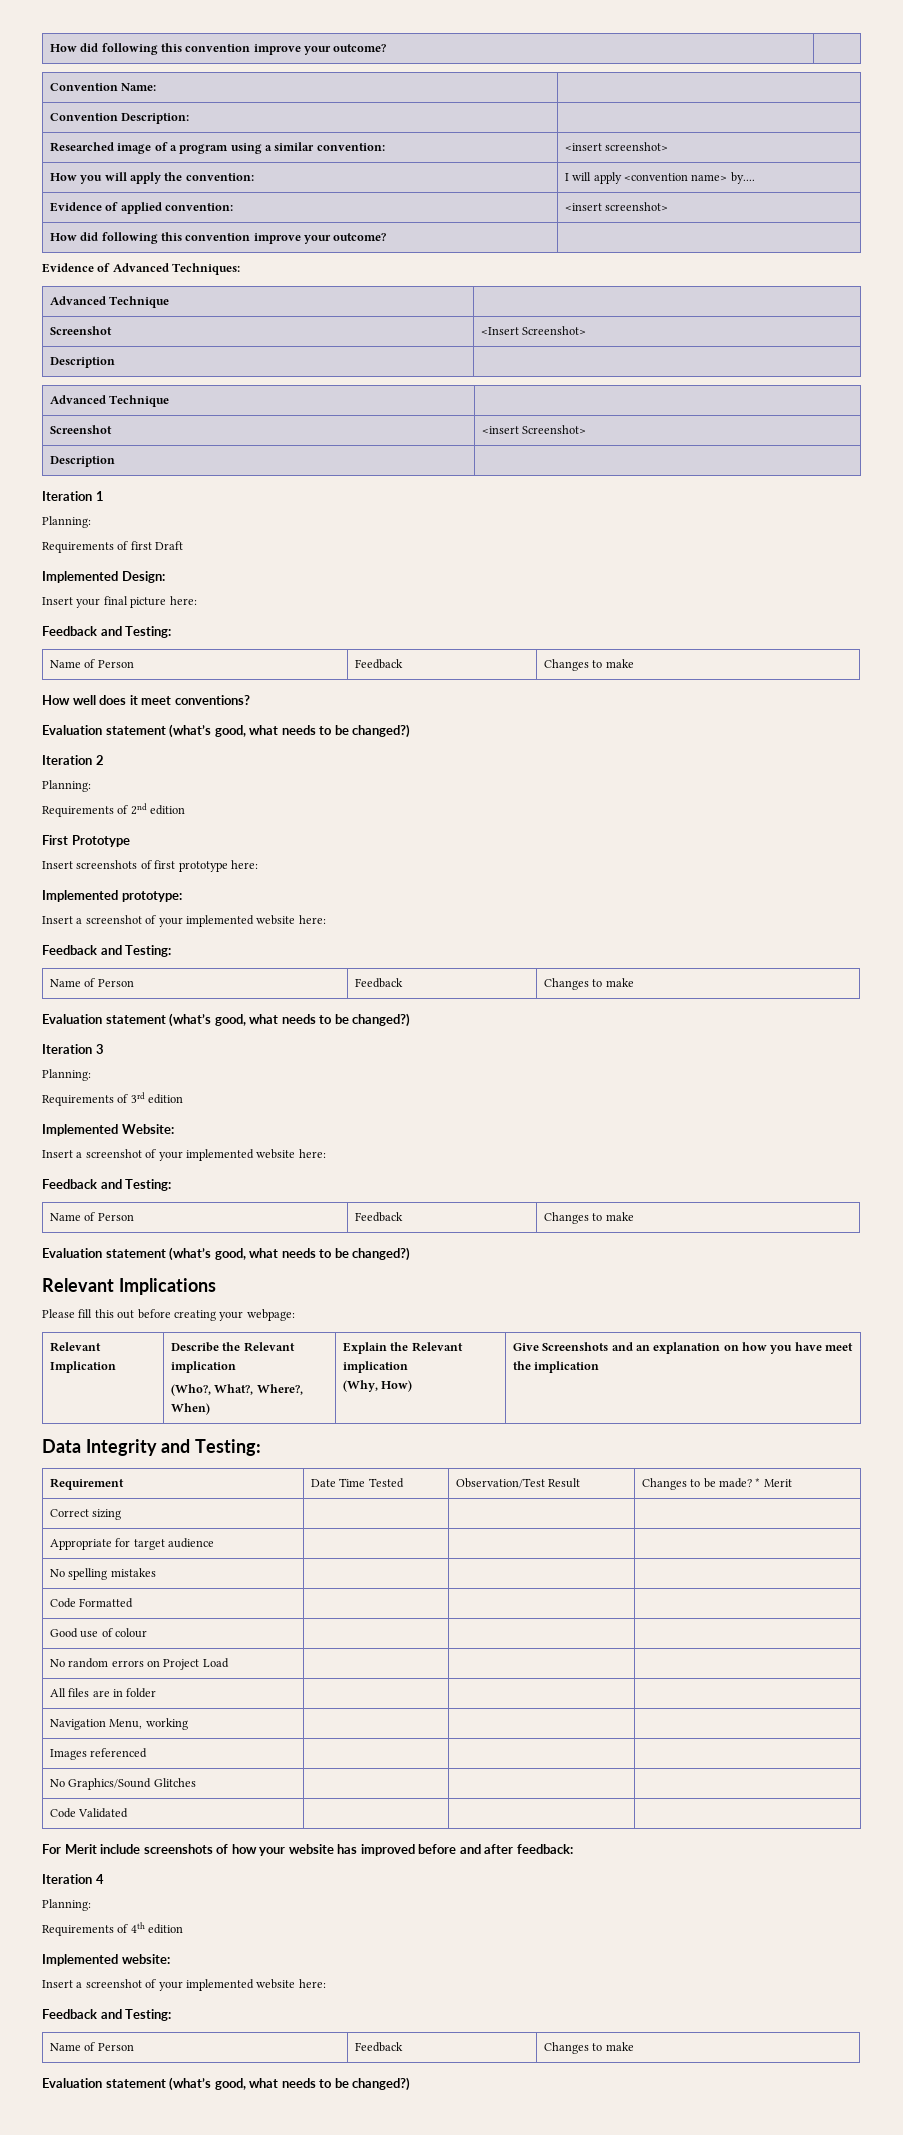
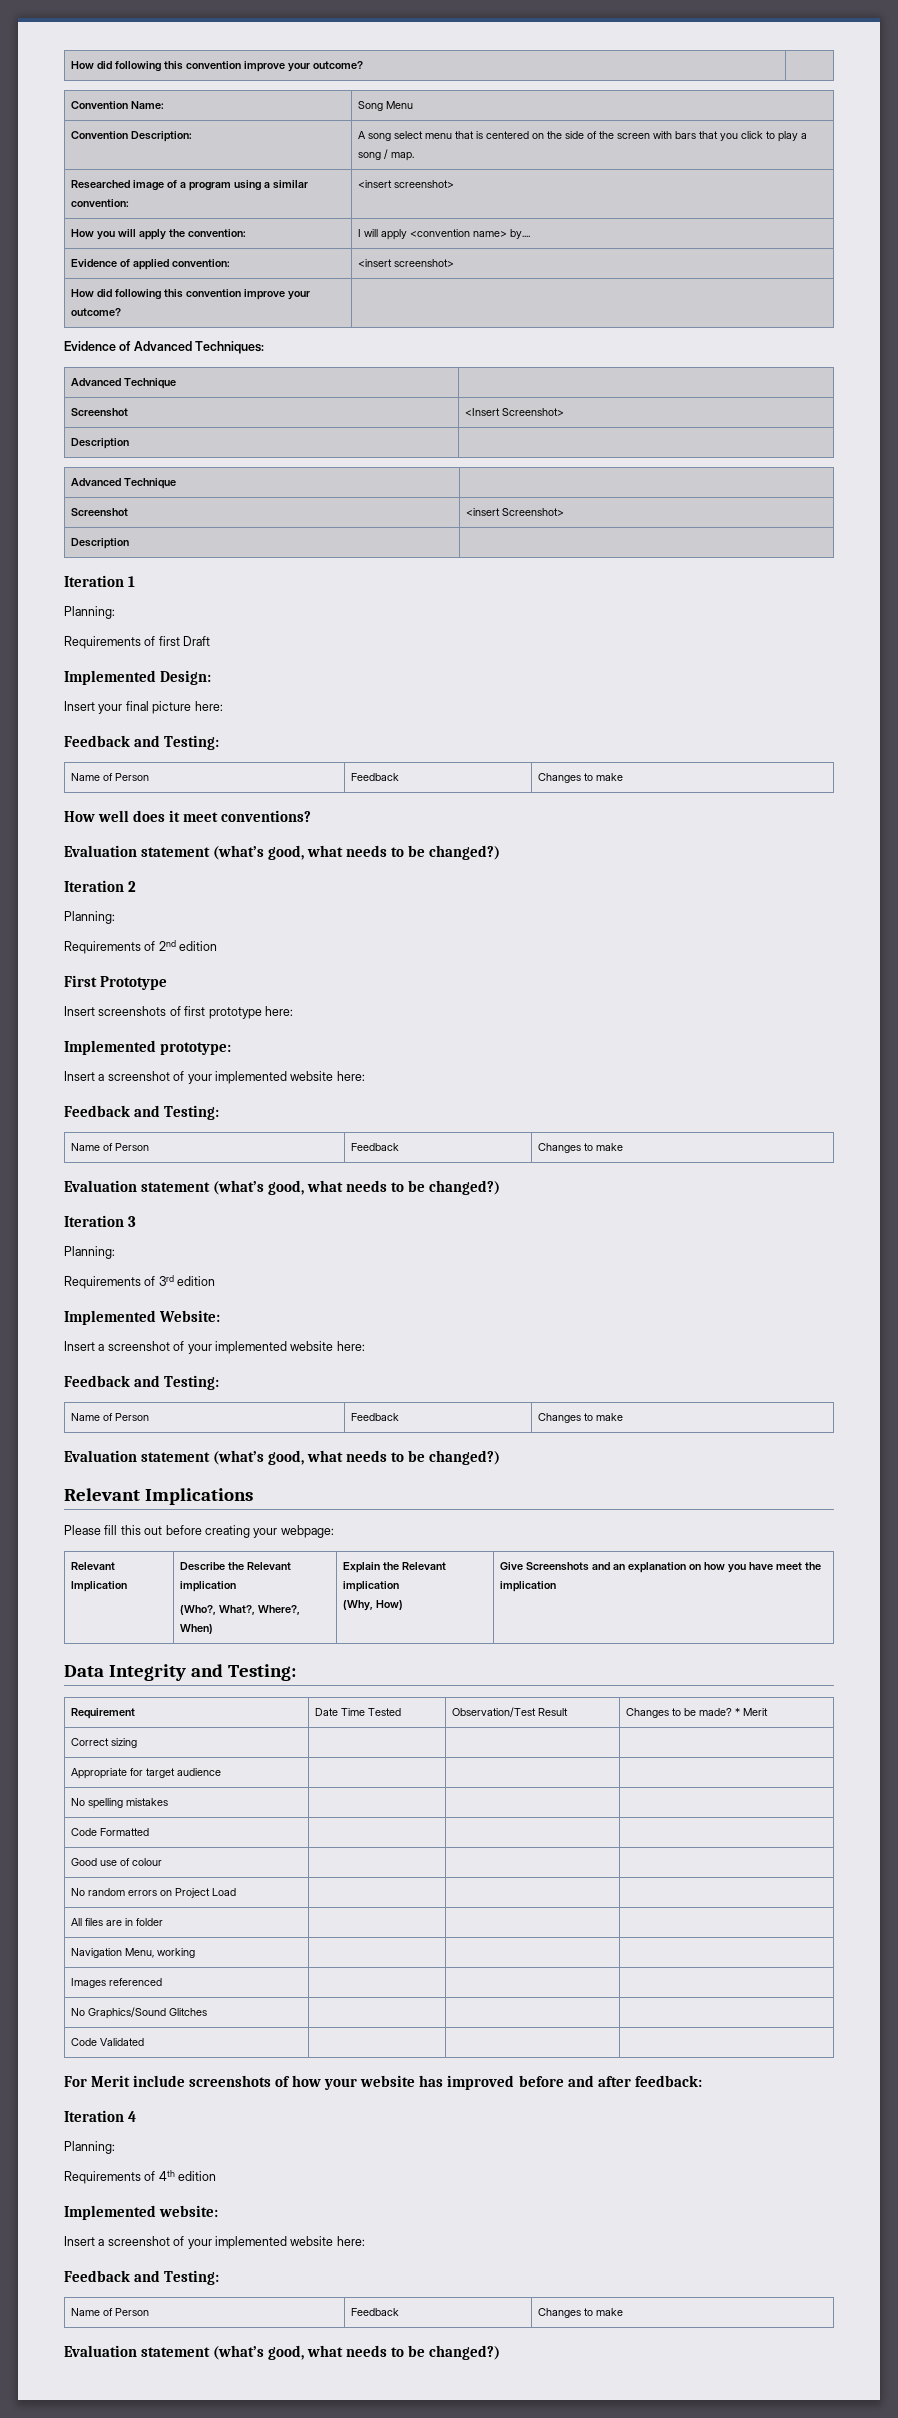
(157, 87) none -> [358,101,414,111] Song Menu
(190, 118) none -> [358,131,808,142] [358,149,415,161] A song select menu that is centered on the side of the screen with bars that you click to play a song / map.

